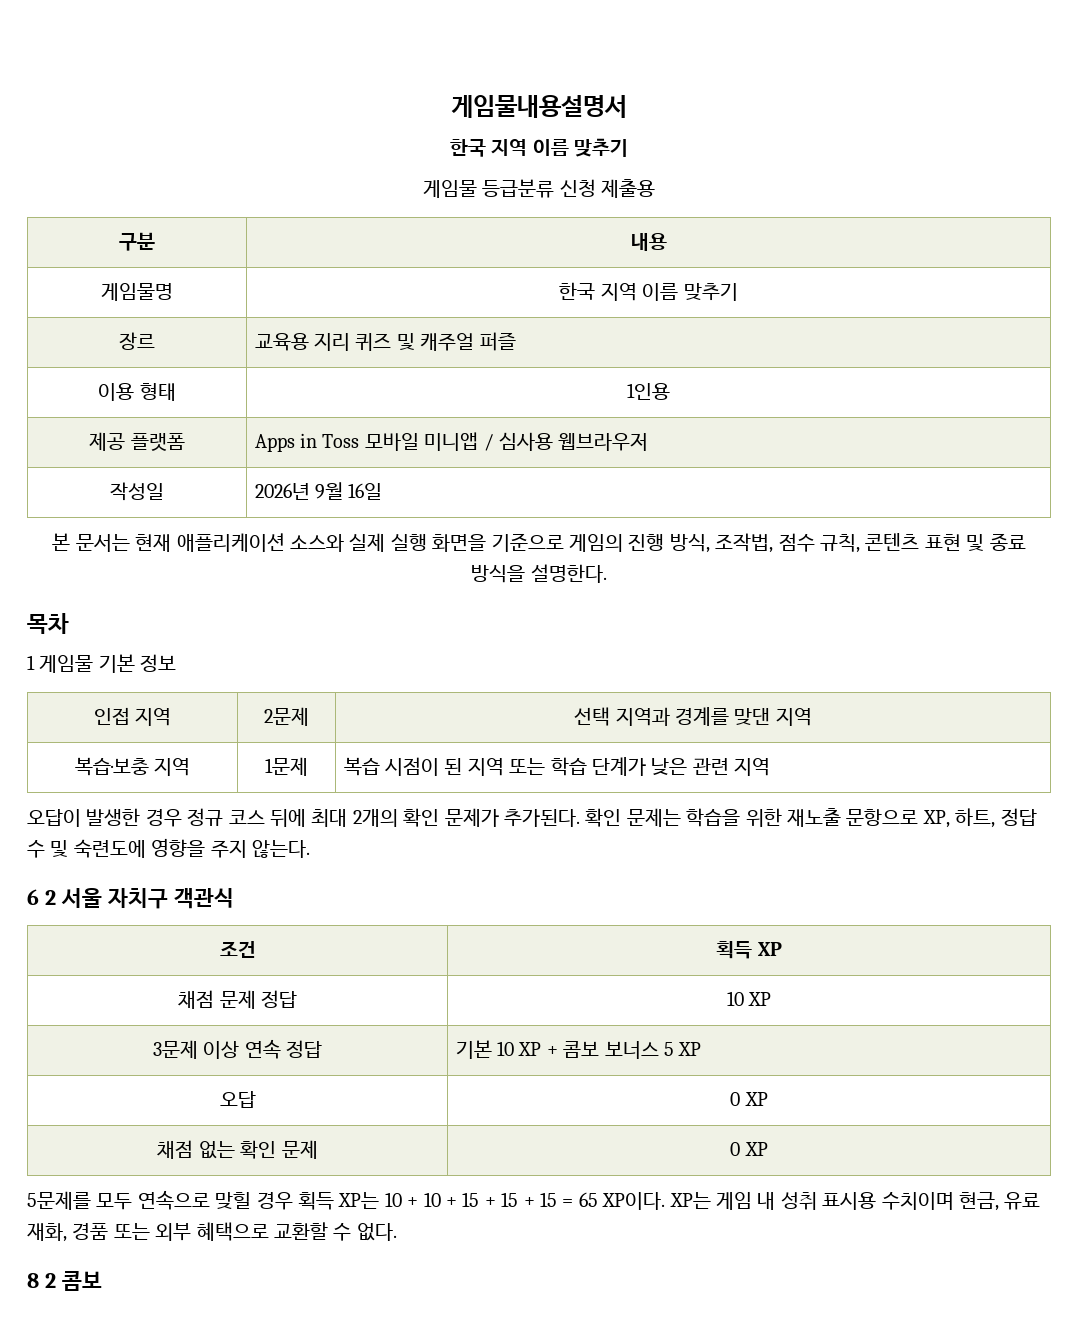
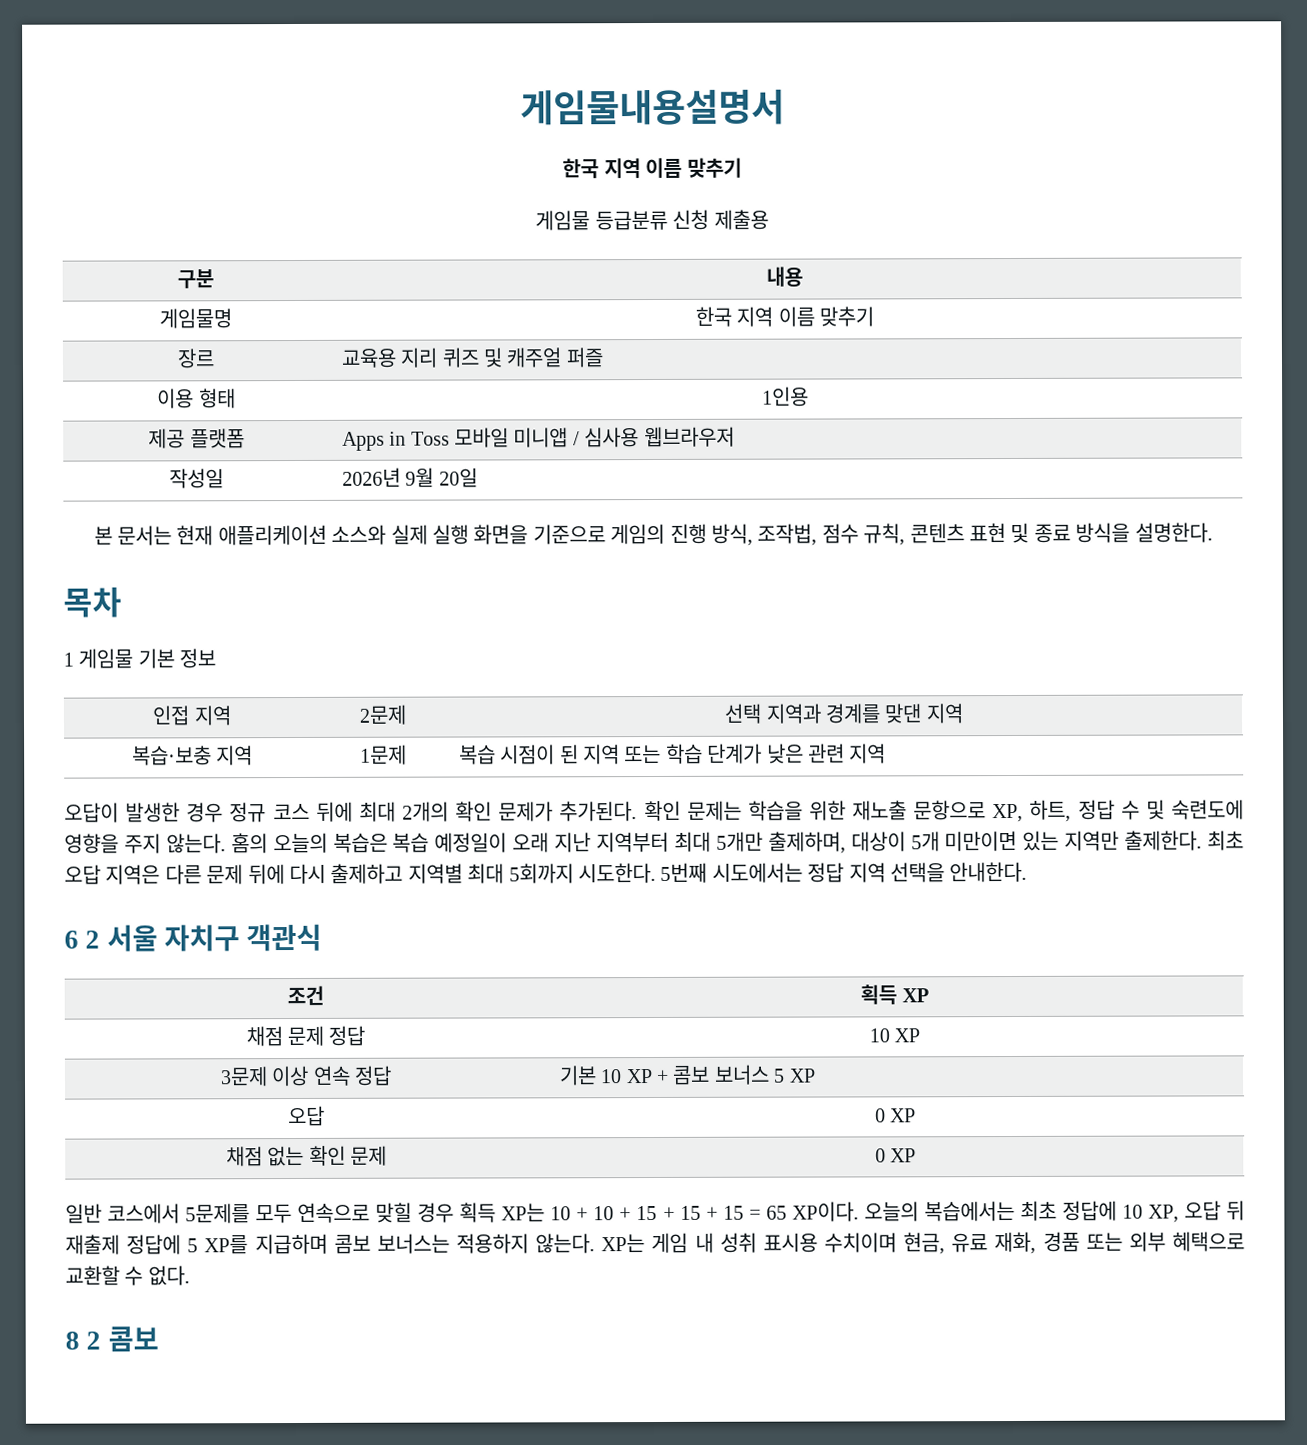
[348,483,383,500] 16일 -> [438,467,478,488] 20일
(310, 849) none -> [230,830,1244,854] [64,861,1028,885] 홈의 오늘의 복습은 복습 예정일이 오래 지난 지역부터 최대 5개만 출제하며, 대상이 5개 미만이면 있는 지역만 출제한다. 최초 오답 지역은 다른 문제 뒤에 다시 출제하고 지역별 최대 5회까지 시도한다. 5번째 시도에서는 정답 지역 선택을 안내한다.
(768, 1149) none -> [65,1203,181,1224] 일반 코스에서
(666, 1201) none -> [863,1200,1246,1223] [65,1233,596,1255] 오늘의 복습에서는 최초 정답에 10 XP, 오답 뒤 재출제 정답에 5 XP를 지급하며 콤보 보너스는 적용하지 않는다.

